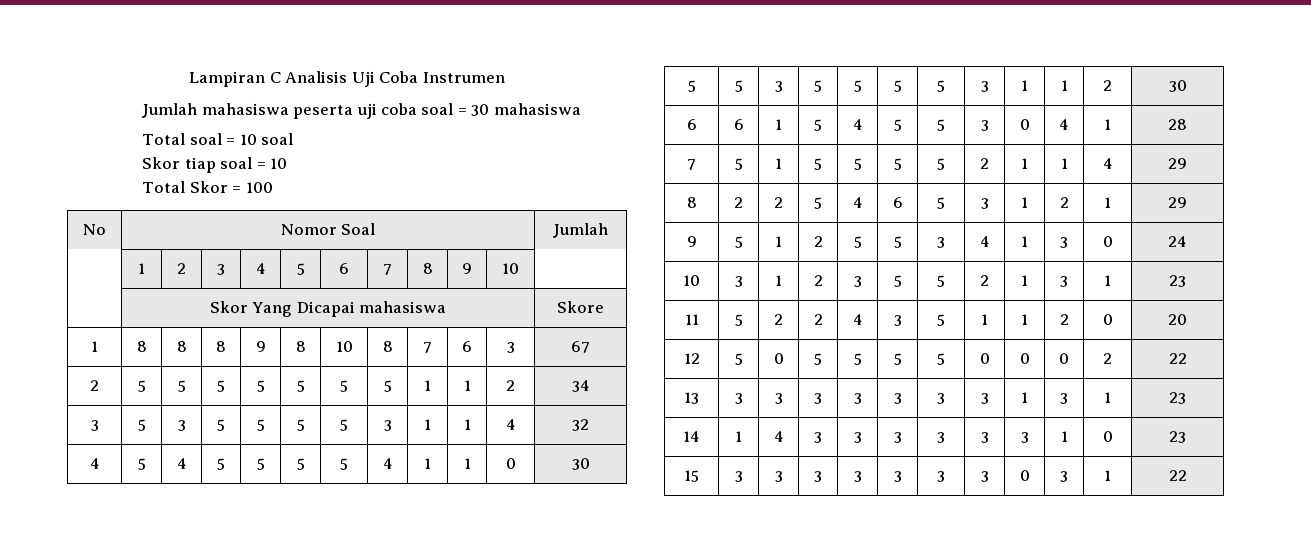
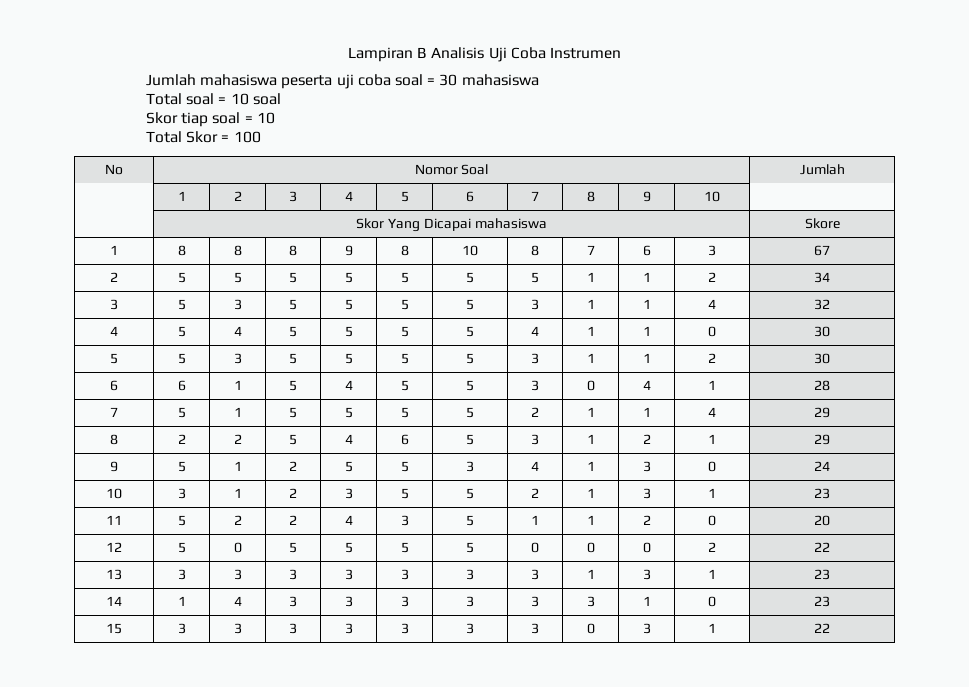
[269,72,281,83] C -> [417,47,428,58] B

